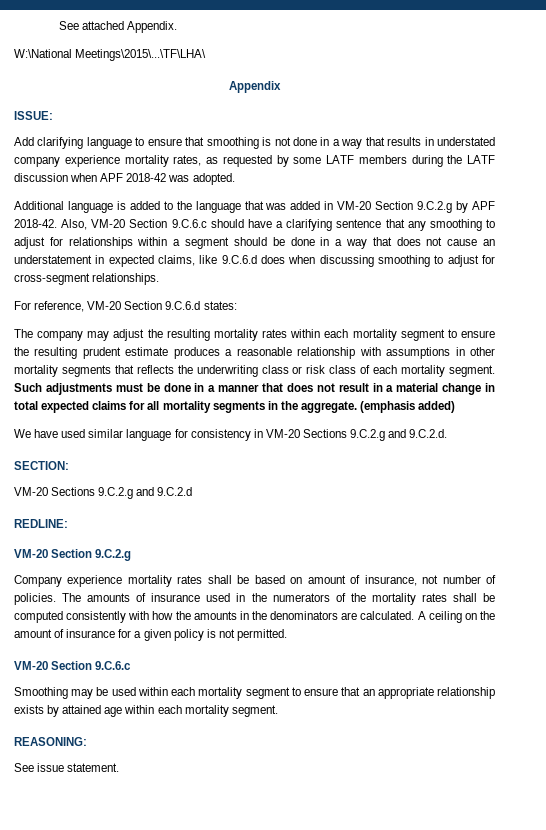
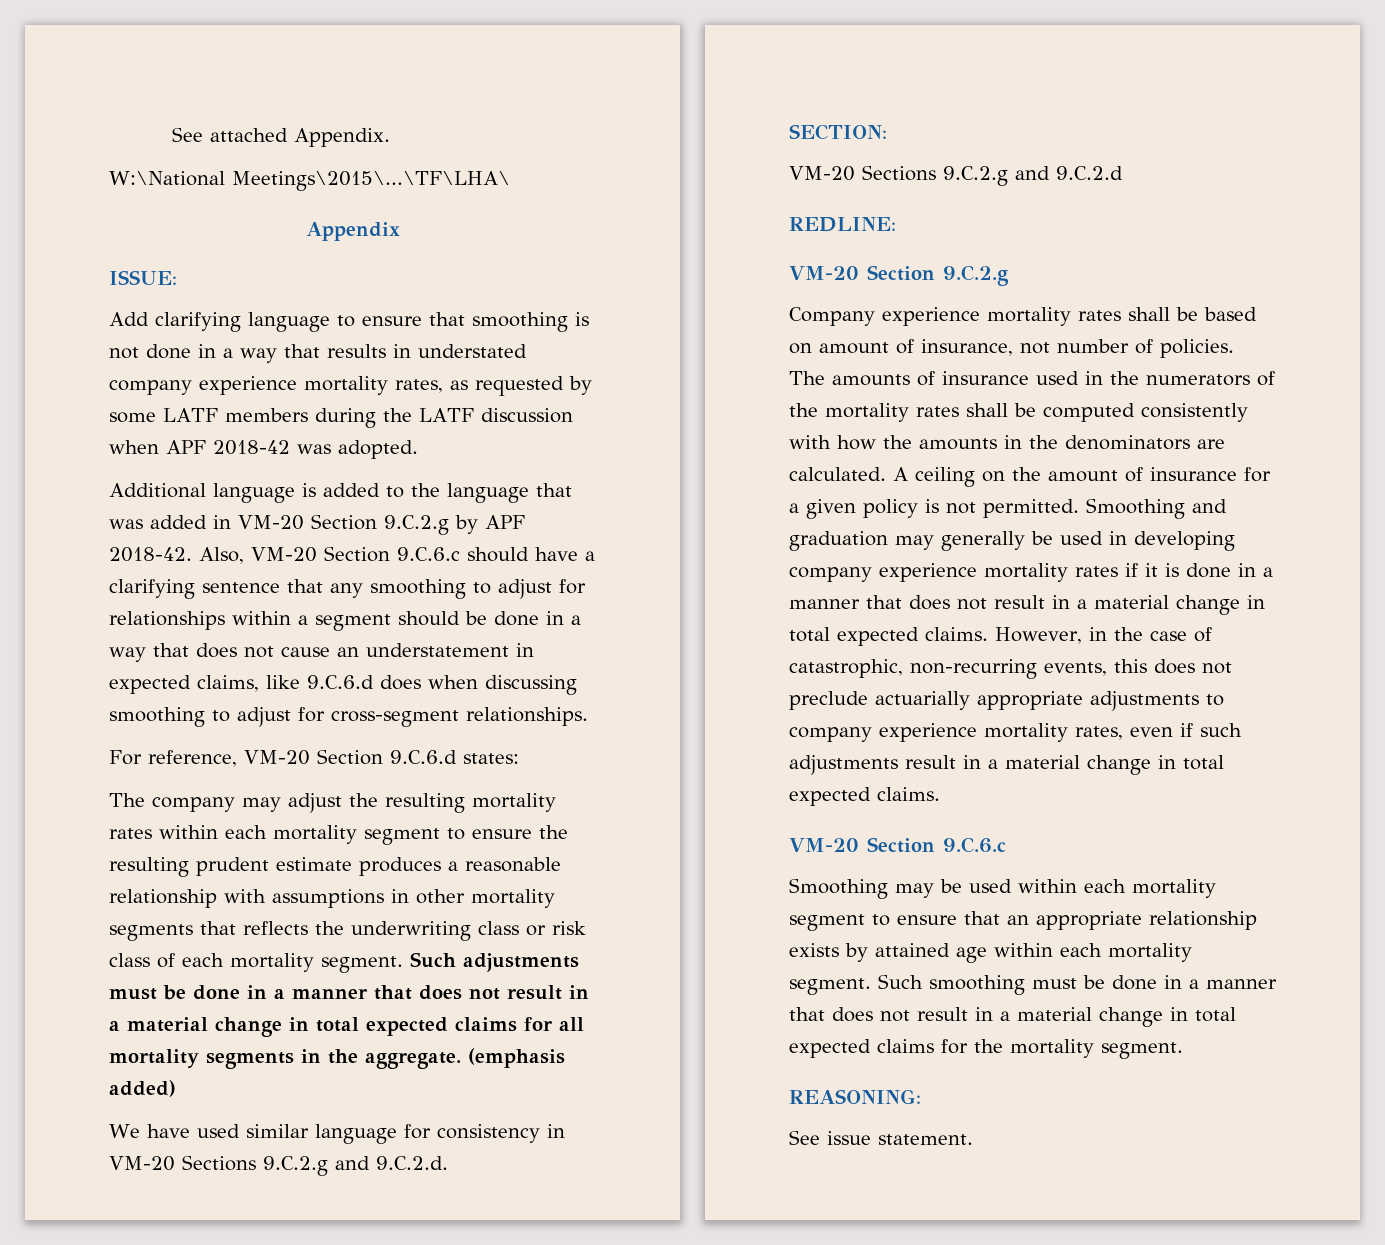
(287, 635) none -> [1086,498,1227,519] [789,531,1235,551] [789,563,1273,582] [789,595,1265,615] [789,627,1212,646] [789,659,1232,679] [789,691,1224,711] [789,723,1242,742] [789,755,1224,775] [789,787,940,806] Smoothing and graduation may generally be used in developing company experience mortality rates if it is done in a manner that does not result in a material change in total expected claims. However, in the case of catastrophic, non-recurring events, this does not preclude actuarially appropriate adjustments to company experience mortality rates, even if such adjustments result in a material change in total expected claims.
(278, 711) none -> [878,974,1277,995] [789,1007,1236,1027] [789,1039,1183,1059] Such smoothing must be done in a manner that does not result in a material change in total expected claims for the mortality segment.

